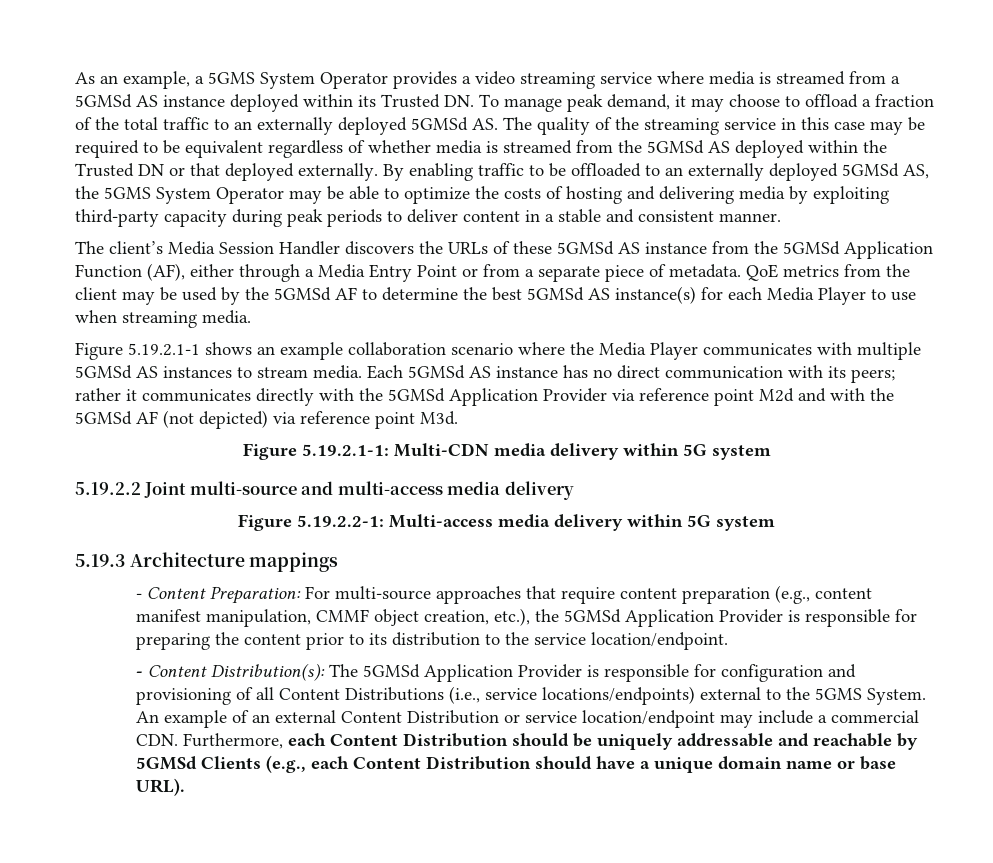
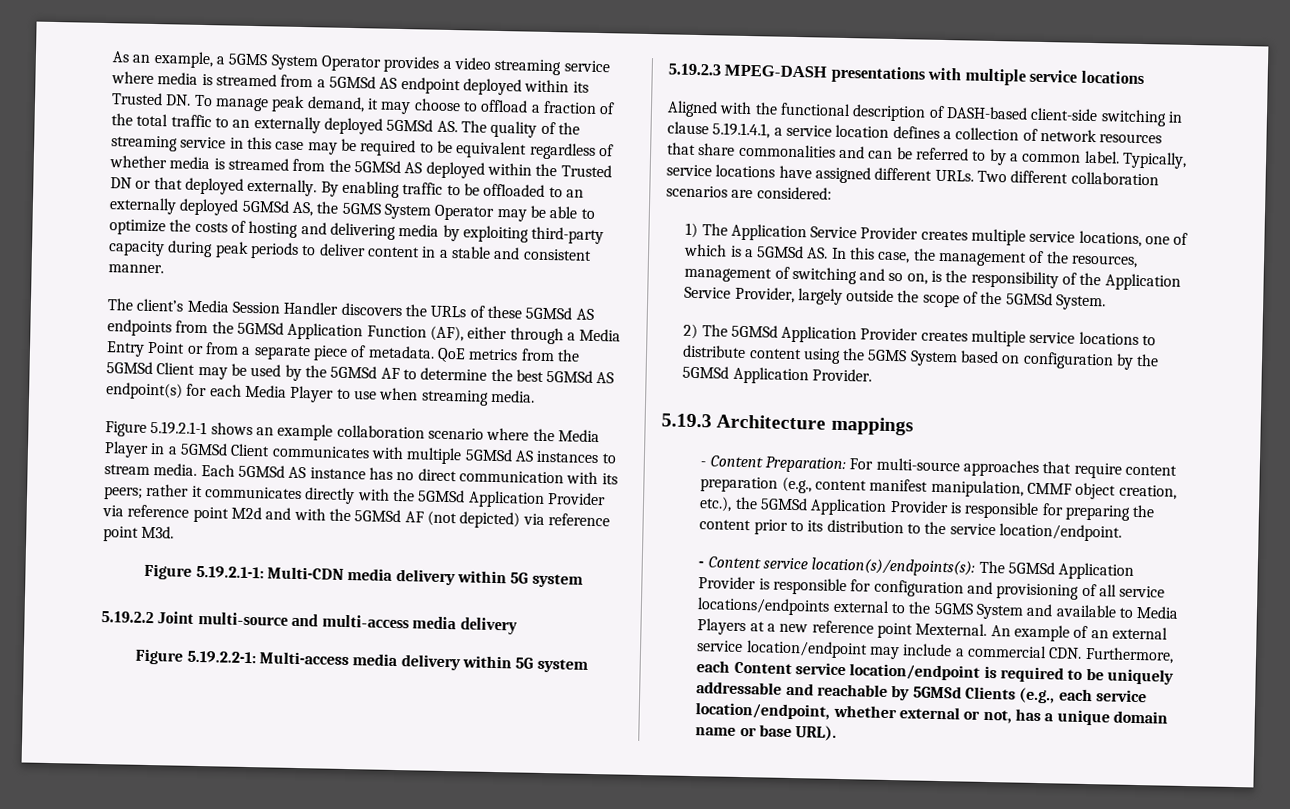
[163,95,225,107] instance -> [400,76,461,95] endpoint
[645,242,707,254] instance -> [107,319,172,337] endpoints
[75,287,117,300] client -> [106,361,196,375] 5GMSd Client
[615,286,696,304] instance(s) -> [106,382,183,400] endpoint(s)
(698, 351) none -> [150,442,271,457] in a 5GMSd Client
(775, 523) none -> [668,63,1145,86] [667,100,1183,127] [667,121,1163,144] [667,142,1187,169] [666,164,1159,186] [666,185,832,200] [685,222,1189,248] [684,243,1139,268] [684,266,1181,291] [684,286,1107,311] [683,323,1157,347] [682,344,1160,370] [682,365,872,385] // 5.19.2.3 MPEG-DASH presentations with multiple service locations // Aligned with the functional description of DASH-based client-side switching in clause 5.19.1.4.1, a service location defines a collection of network resources that share commonalities and can be referred to by a common label. Typically, service locations have assigned different URLs. Two different collaboration scenarios are considered: // 1) The Application Service Provider creates multiple service locations, one of which is a 5GMSd AS. In this case, the management of the resources, management of switching and so on, is the responsibility of the Application Service Provider, largely outside the scope of the 5GMSd System. // 2) The 5GMSd Application Provider creates multiple service locations to distribute content using the 5GMS System based on configuration by the 5GMSd Application Provider.
[211,663,326,681] Distribution(s): -> [763,557,976,577] service location(s)/endpoints(s):
[279,686,927,705] Content Distributions (i.e., service locations/endpoints) external to the 5GMS System. -> [1119,585,1166,598] [697,597,1180,620] [697,618,988,639] service locations/endpoints external to the 5GMS System and available to Media Players at a new reference point Mexternal.
[341,710,521,724] Content Distribution or -> (1168, 633) none
[403,733,570,747] Distribution should -> [795,662,1084,683] service location/endpoint is required to
[353,756,636,770] Content Distribution should have -> [1095,689,1147,703] [695,702,1041,724] service location/endpoint, whether external or not, has

